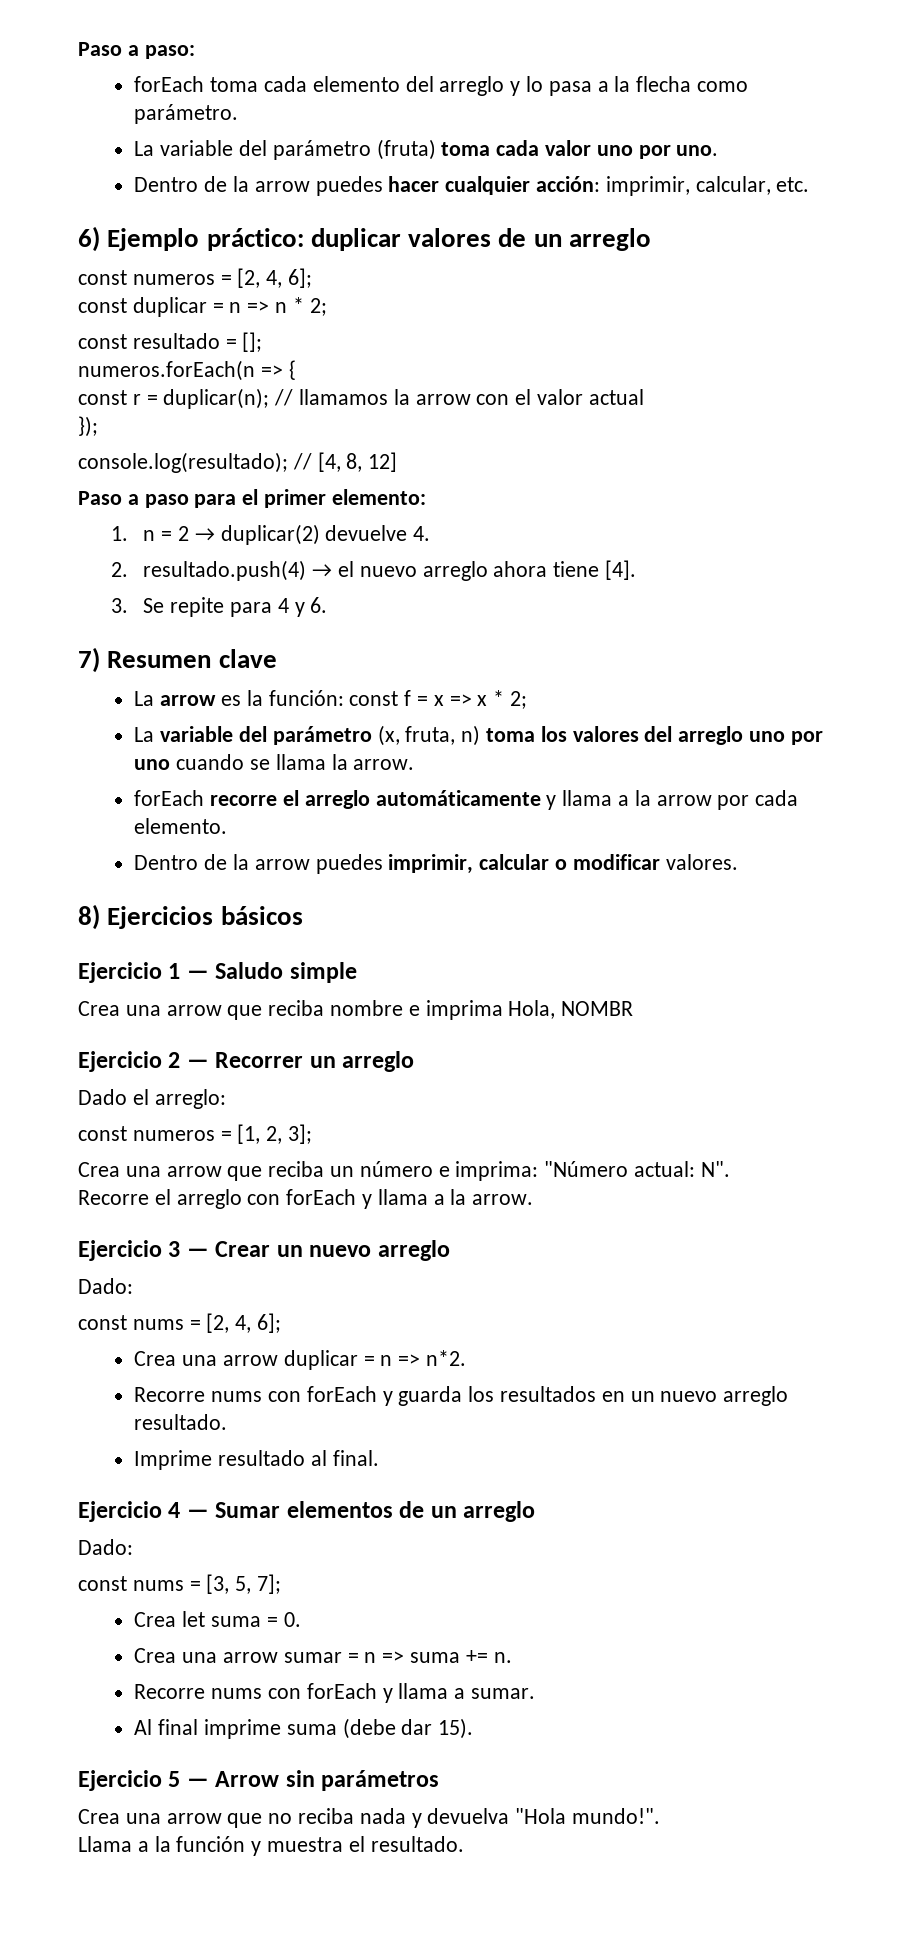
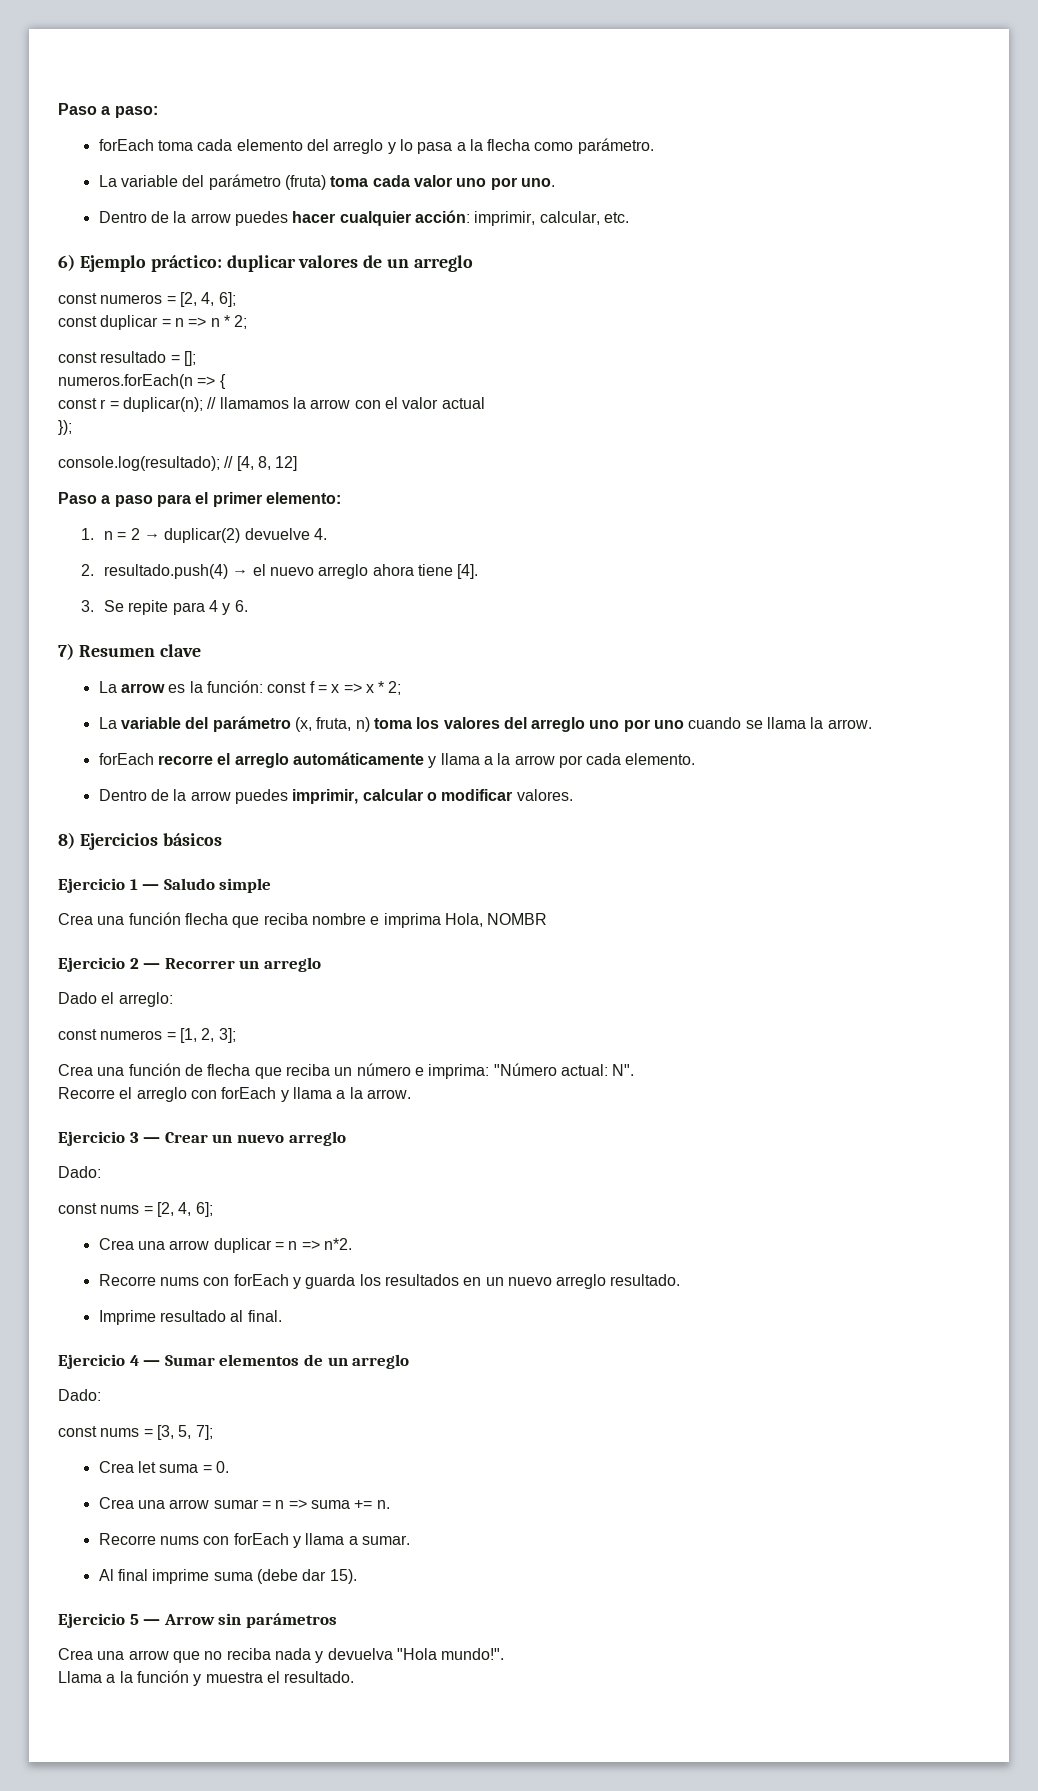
[166,1005,222,1016] arrow -> [128,912,228,925] función flecha
[166,1166,222,1177] arrow -> [128,1063,251,1076] función de flecha

